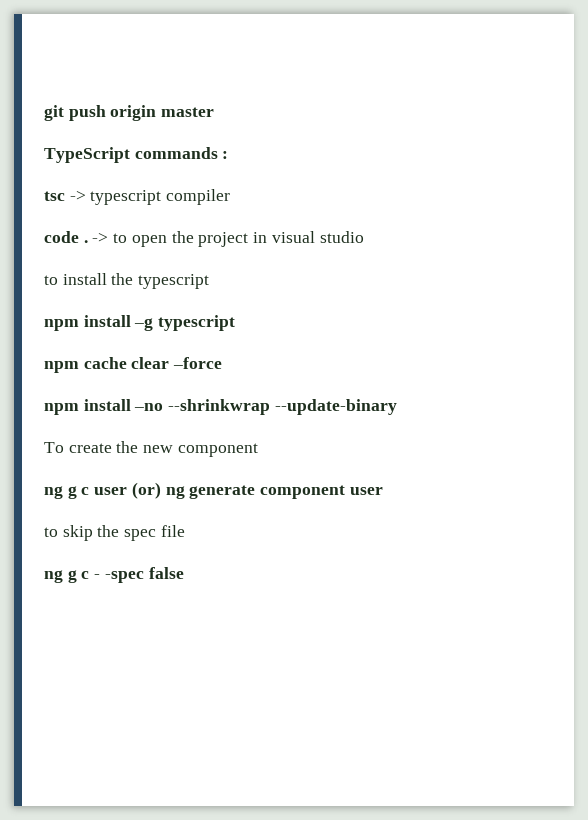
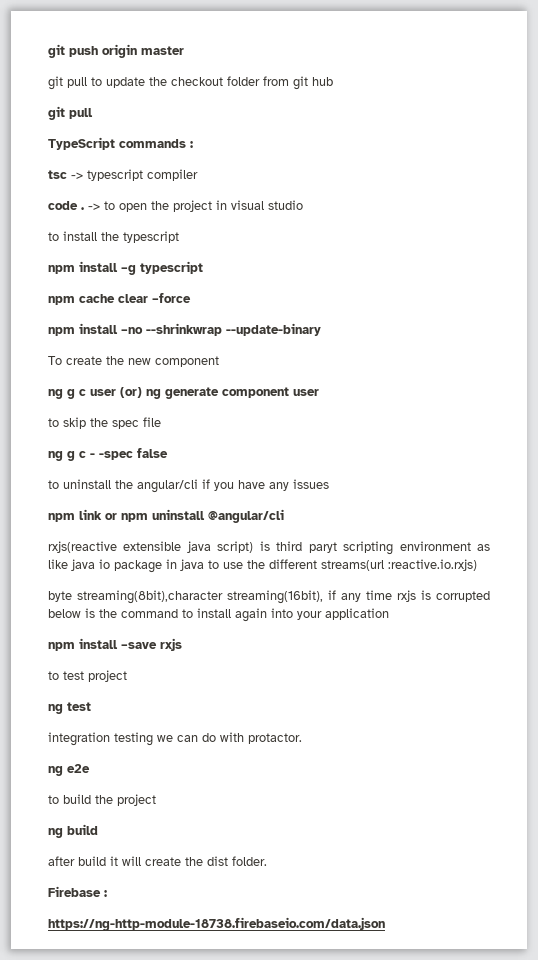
(215, 112) none -> [48,76,333,90] [48,106,93,120] // git pull to update the checkout folder from git hub // git pull
(184, 573) none -> [48,479,329,493] [48,509,284,523] [48,541,491,555] [48,559,477,573] [48,590,490,604] [48,608,389,622] [48,638,182,651] [48,670,127,682] [48,702,91,714] [48,732,302,746] [48,764,90,776] [48,794,156,806] [48,824,98,838] [48,856,267,866] [48,886,107,897] [48,917,385,931] // to uninstall the angular/cli if you have any issues // npm link or npm uninstall @angular/cli // rxjs(reactive extensible java script) is third paryt scripting environment as like java io package in java to use the different streams(url :reactive.io.rxjs) // byte streaming(8bit),character streaming(16bit), if any time rxjs is corrupted below is the command to install again into your application // npm install –save rxjs // to test project // ng test // integration testing we can do with protactor. // ng e2e // to build the project // ng build // after build it will create the dist folder. // Firebase : // https://ng-http-module-18738.firebaseio.com/data.json

